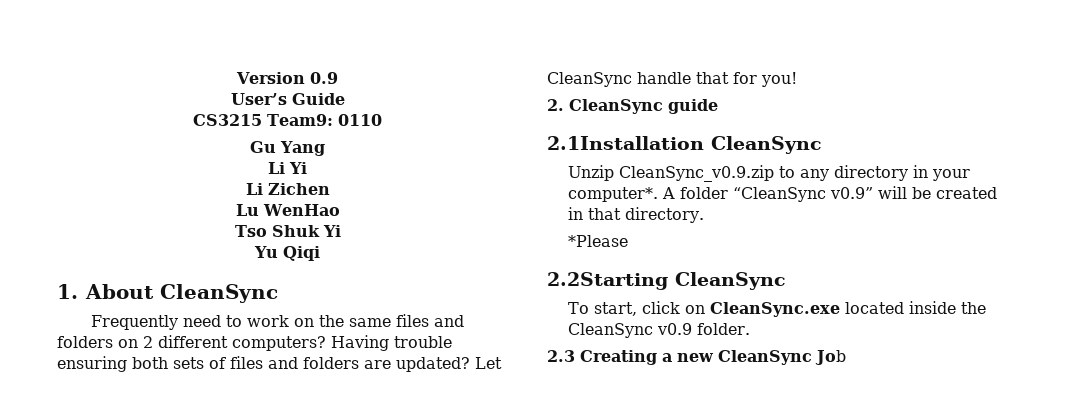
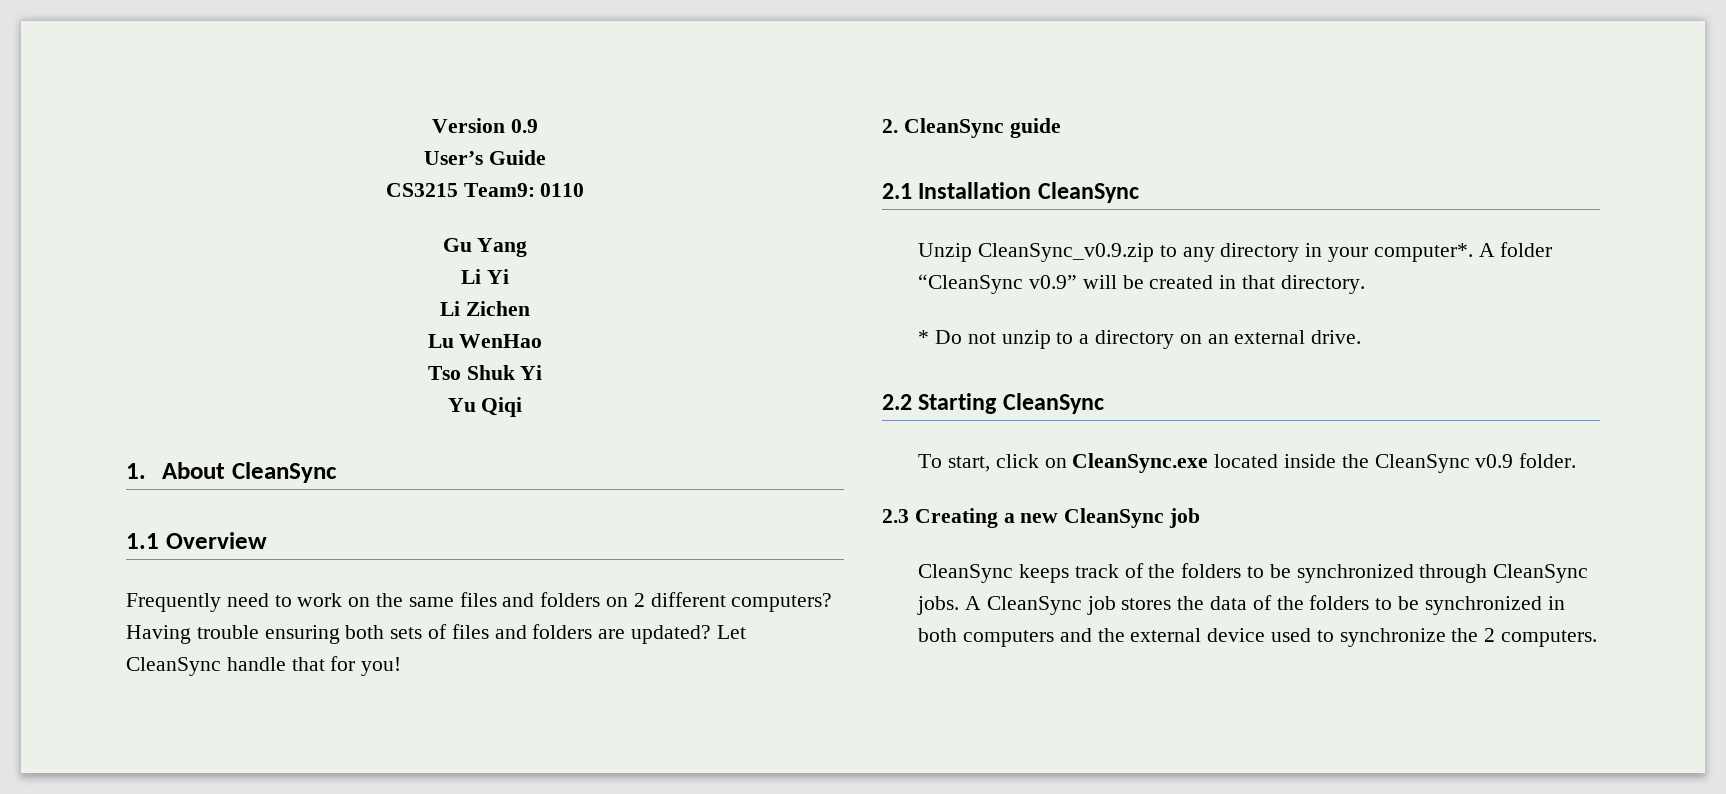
(278, 293) none -> [126,532,267,549] // 1.1 Overview
[547,136,704,150] 2.1Installation -> [882,182,1032,199] 2.1 Installation
[568,235,629,247] [547,272,668,290] *Please // 2.2Starting -> [918,330,1362,349] [882,393,998,414] * Do not unzip to a directory on an external drive. // 2.2 Starting
[815,350,846,365] Job -> [1169,508,1201,528] [918,563,1589,583] [917,595,1565,615] [918,628,1597,647] job // CleanSync keeps track of the folders to be synchronized through CleanSync jobs. A CleanSync job stores the data of the folders to be synchronized in both computers and the external device used to synchronize the 2 computers.

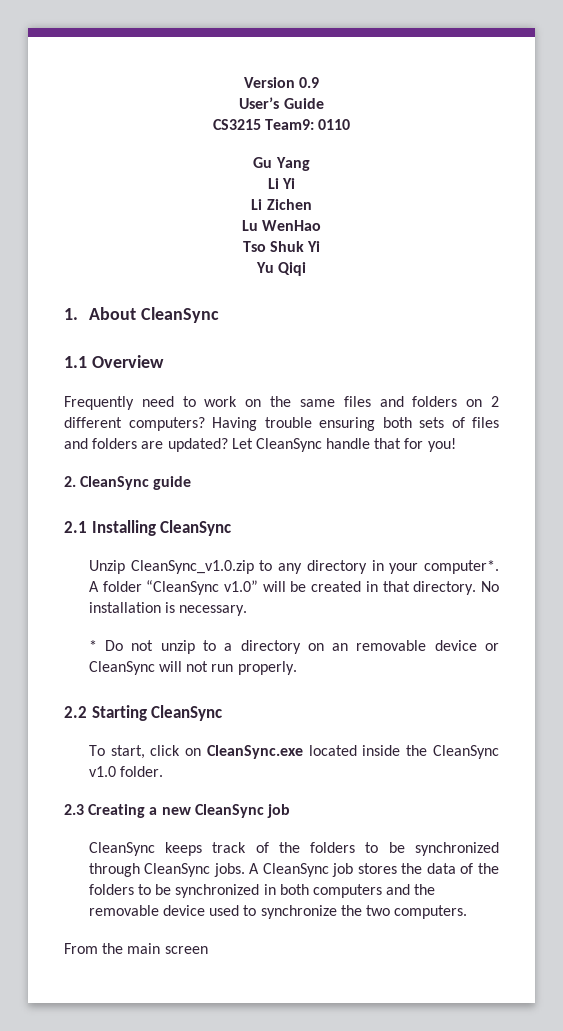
[918,182,1032,199] Installation -> [91,520,156,536] Installing
[977,243,1154,262] CleanSync_v0.9.zip -> [130,560,254,574] CleanSync_v1.0.zip
[1028,275,1077,289] v0.9” -> [224,580,259,592] v1.0”
(1365, 284) none -> [481,581,500,592] [88,602,248,616] No installation is necessary.
[1234,330,1362,344] external drive. -> [356,640,500,651] [88,661,297,675] removable device or CleanSync will not run properly.
[1475,454,1514,468] v0.9 -> [88,766,116,777] v1.0
[1130,628,1202,642] external -> [88,905,159,916] removable
[1484,628,1496,642] 2 -> [366,905,391,916] two
(1597, 638) none -> [64,943,208,954] // From the main screen

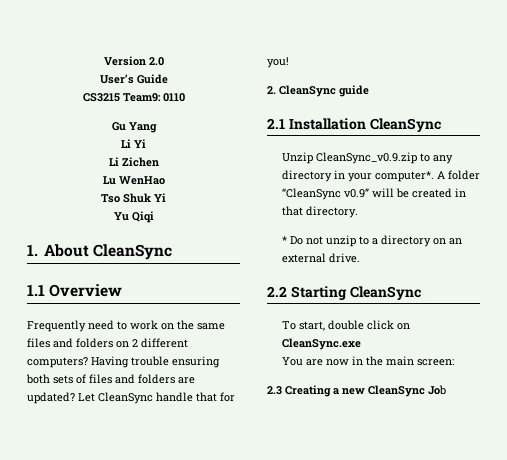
[299,77,320,88] 0.9 -> [148,57,164,66] 2.0
[91,520,156,536] Installing -> [288,118,366,130] Installation
[130,560,254,574] CleanSync_v1.0.zip -> [315,152,417,164] CleanSync_v0.9.zip
[224,580,259,592] v1.0” -> [343,188,369,198] v0.9”
[481,581,500,592] [88,602,248,616] No installation is necessary. -> (358, 212) none
[356,640,500,651] [88,661,297,675] removable device or CleanSync will not run properly. -> [281,253,360,263] external drive.
(145, 752) none -> [327,320,364,330] double
[308,745,499,759] [88,766,164,777] located inside the CleanSync v1.0 folder. -> [281,356,454,366] // You are now in the main screen:
[266,804,290,818] [88,842,499,856] [88,863,500,877] [88,884,436,898] [88,905,468,919] [64,943,208,954] job // CleanSync keeps track of the folders to be synchronized through CleanSync jobs. A CleanSync job stores the data of the folders to be synchronized in both computers and the removable device used to synchronize the two computers. // From the main screen -> [428,385,446,395] Job

